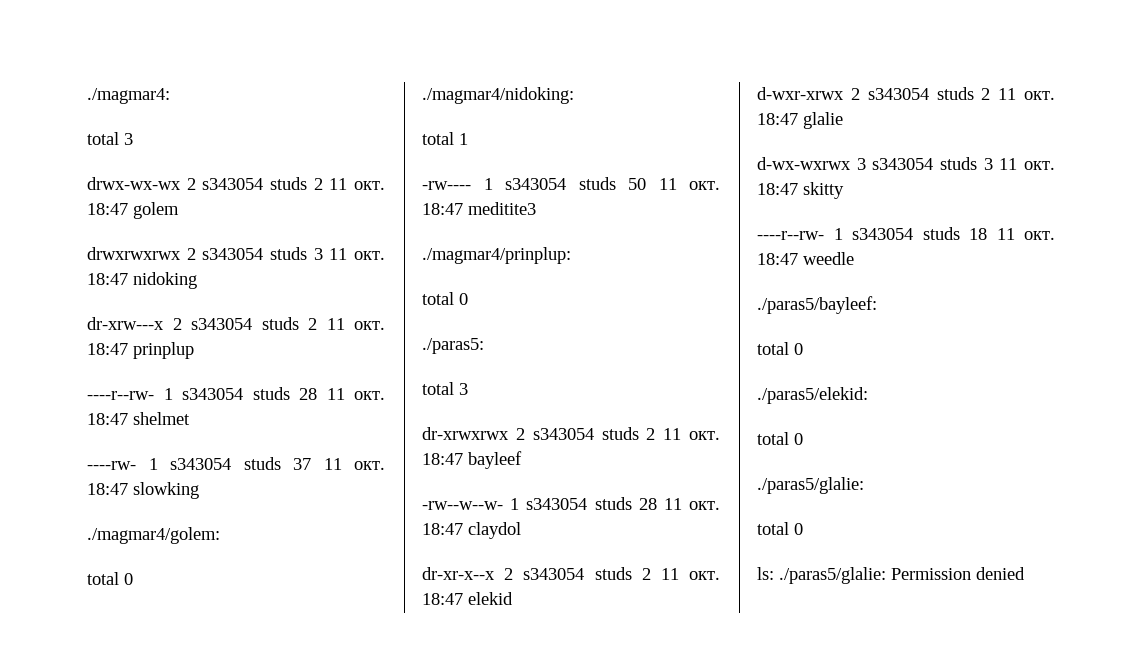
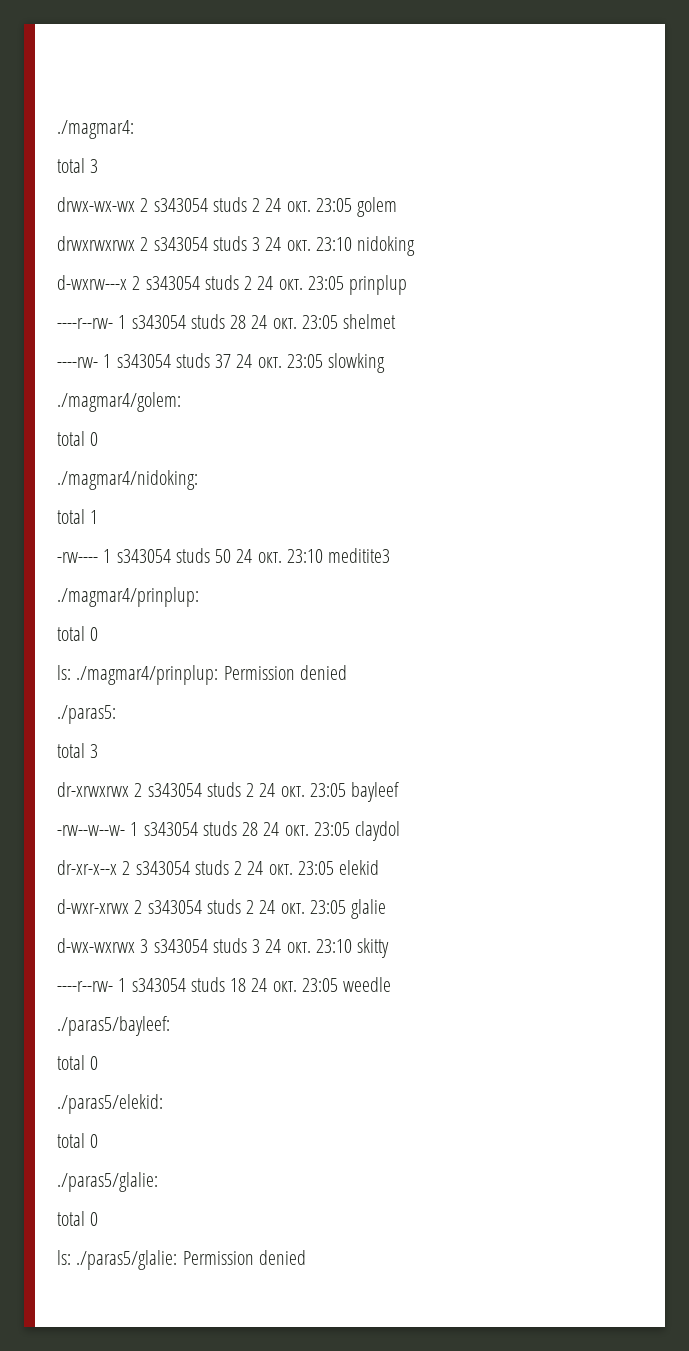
[329,178,385,190] [87,203,128,215] 11 окт. 18:47 -> [265,198,352,212] 24 окт. 23:05
[329,248,385,260] [87,273,128,285] 11 окт. 18:47 -> [265,237,352,251] 24 окт. 23:10
[87,317,385,330] [87,343,128,355] dr-xrw---x 2 s343054 studs 2 11 окт. 18:47 -> [57,275,344,290] d-wxrw---x 2 s343054 studs 2 24 окт. 23:05
[326,388,385,400] [87,413,128,425] 11 окт. 18:47 -> [251,315,338,329] 24 окт. 23:05
[323,458,385,470] [87,483,128,495] 11 окт. 18:47 -> [236,354,323,368] 24 окт. 23:05
[658,178,720,190] [422,203,463,215] 11 окт. 18:47 -> [236,549,323,563] 24 окт. 23:10
(468, 299) none -> [57,665,347,685] // ls: ./magmar4/prinplup: Permission denied
[663,428,720,440] [422,453,463,465] 11 окт. 18:47 -> [259,783,346,797] 24 окт. 23:05
[663,498,720,510] [422,523,463,535] 11 окт. 18:47 -> [263,822,350,836] 24 окт. 23:05
[660,568,720,580] [422,593,463,605] 11 окт. 18:47 -> [247,861,334,875] 24 окт. 23:05
[998,88,1055,100] [757,113,798,125] 11 окт. 18:47 -> [259,900,346,914] 24 окт. 23:05
[999,158,1055,170] [757,183,798,195] 11 окт. 18:47 -> [265,939,352,953] 24 окт. 23:10
[996,228,1055,240] [757,253,798,265] 11 окт. 18:47 -> [251,978,338,992] 24 окт. 23:05

